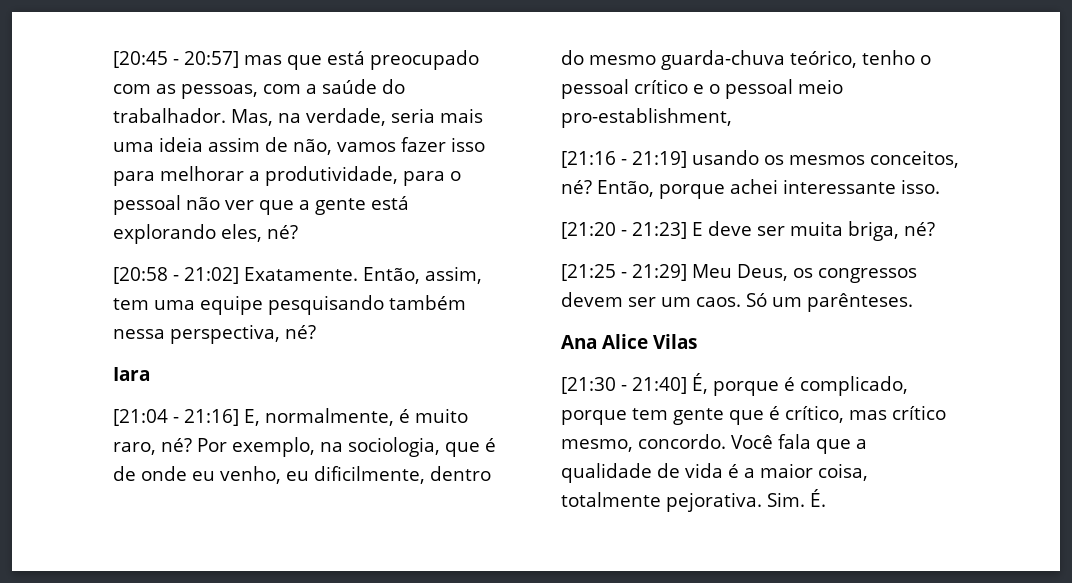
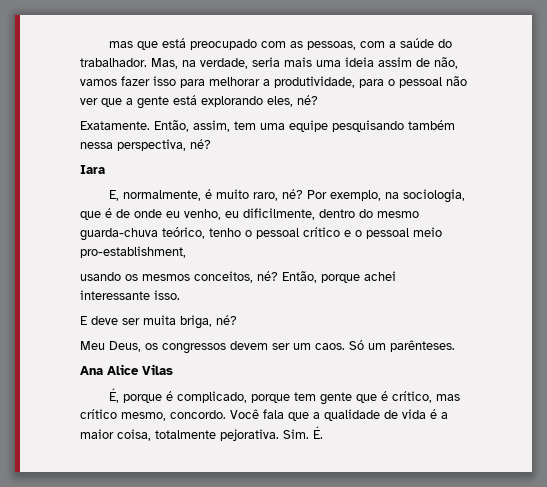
[113,51,239,68] [20:45 - 20:57] -> (108, 44) none
[113,267,239,284] [20:58 - 21:02] -> (318, 100) none
[113,409,239,426] [21:04 - 21:16] -> (105, 169) none
[561,151,687,168] [21:16 - 21:19] -> (186, 252) none
[561,222,687,239] [21:20 - 21:23] -> (180, 295) none
[561,264,687,281] [21:25 - 21:29] -> (237, 320) none
[561,377,687,394] [21:30 - 21:40] -> (173, 369) none

